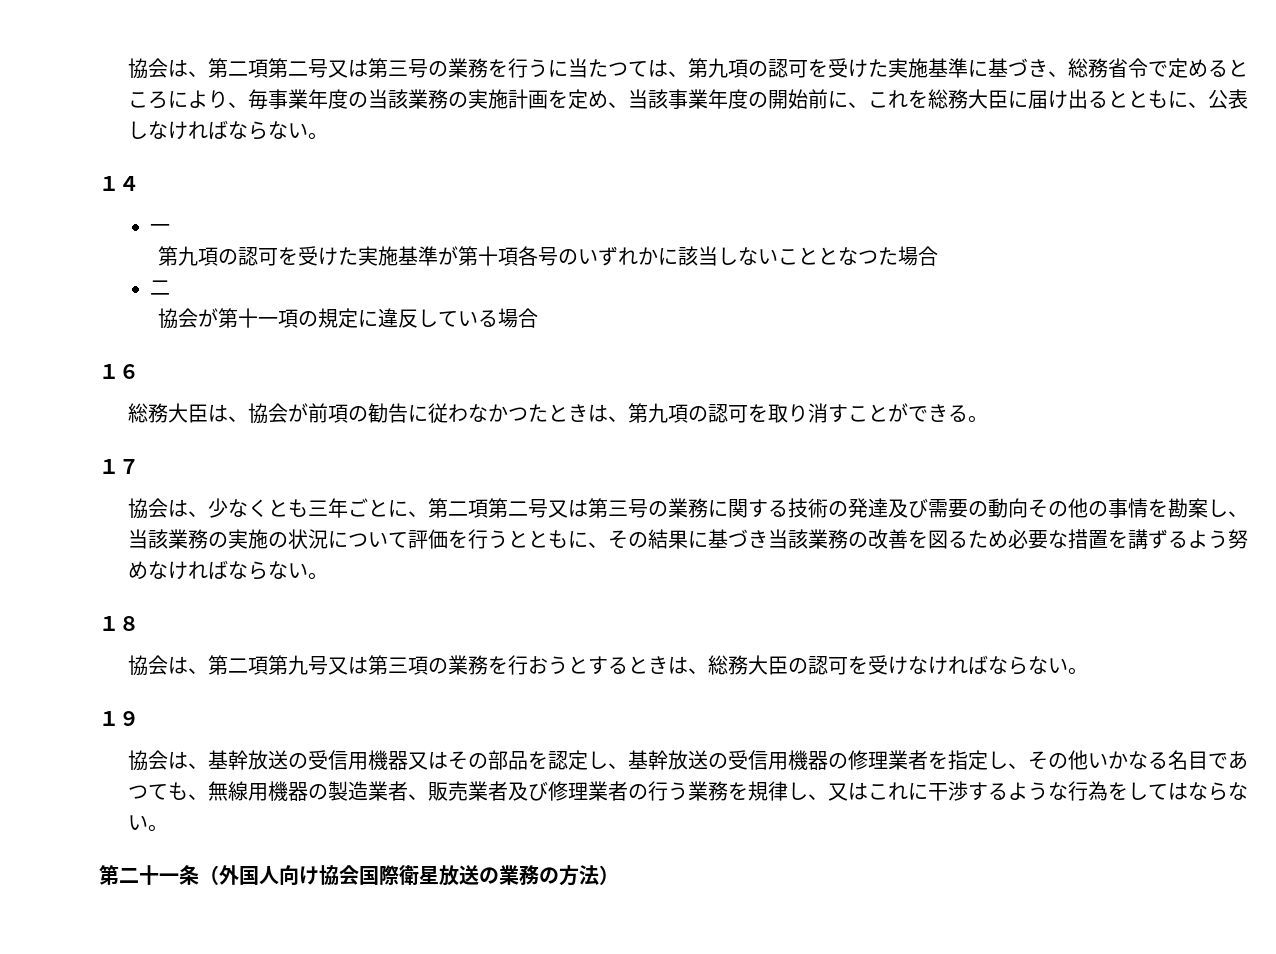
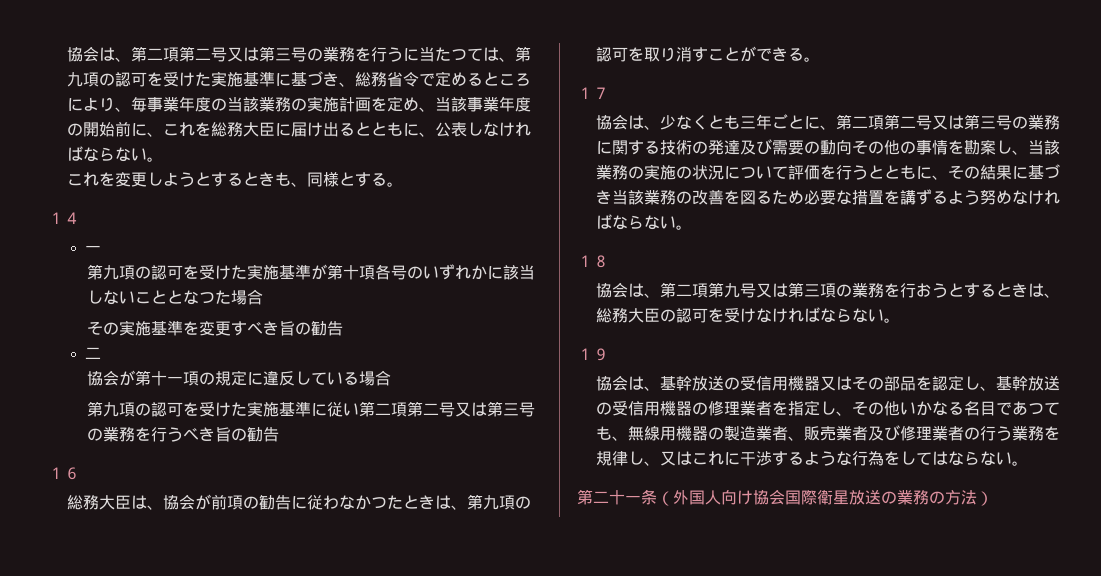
(329, 136) none -> [67,172,404,187] // これを変更しようとするときも、同様とする。
(938, 256) none -> [86,320,343,336] // その実施基準を変更すべき旨の勧告
(538, 318) none -> [86,401,535,417] [86,427,279,442] // 第九項の認可を受けた実施基準に従い第二項第二号又は第三号の業務を行うべき旨の勧告

